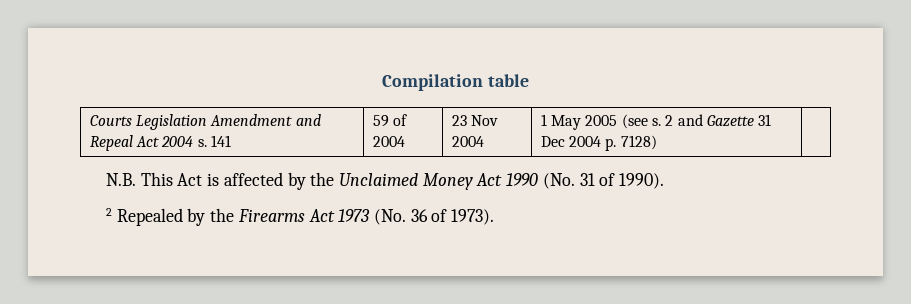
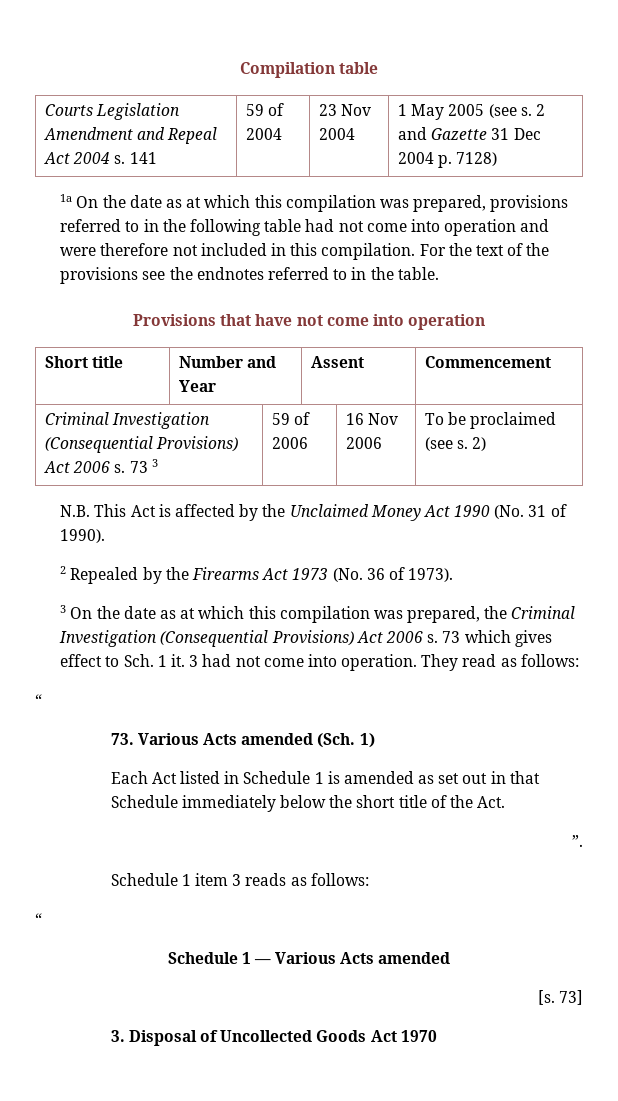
(657, 142) | -> [60,194,569,212] [60,219,550,236] [60,243,550,260] [60,267,439,284] [132,314,486,330] [44,356,124,368] [178,356,277,368] [178,380,216,392] [310,356,364,368] [424,356,551,368] [44,412,211,429] [44,436,239,453] [43,459,158,473] [271,412,311,425] [271,437,308,449] [345,413,399,425] [345,437,382,449] [424,412,557,429] [424,437,487,451] // 1a On the date as at which this compilation was prepared, provisions referred to in the following table had not come into operation and were therefore not included in this compilation. For the text of the provisions see the endnotes referred to in the table. // Provisions that have not come into operation // Short title | Number and Year | Assent | Commencement // Criminal Investigation (Consequential Provisions) Act 2006 s. 73 3 | 59 of 2006 | 16 Nov 2006 | To be proclaimed (see s. 2)
(495, 217) none -> [60,605,576,623] [59,630,552,647] [60,654,579,671] [35,694,42,706] [110,733,375,748] [110,771,540,784] [110,795,506,812] [572,835,583,847] [110,873,369,886] [35,913,42,925] [167,952,451,964] [537,990,583,1005] [110,1030,437,1046] // 3 On the date as at which this compilation was prepared, the Criminal Investigation (Consequential Provisions) Act 2006 s. 73 which gives effect to Sch. 1 it. 3 had not come into operation. They read as follows: // “ // 73. Various Acts amended (Sch. 1) // Each Act listed in Schedule 1 is amended as set out in that Schedule immediately below the short title of the Act. // ”. // Schedule 1 item 3 reads as follows: // “ // Schedule 1 — Various Acts amended // [s. 73] // 3. Disposal of Uncollected Goods Act 1970

